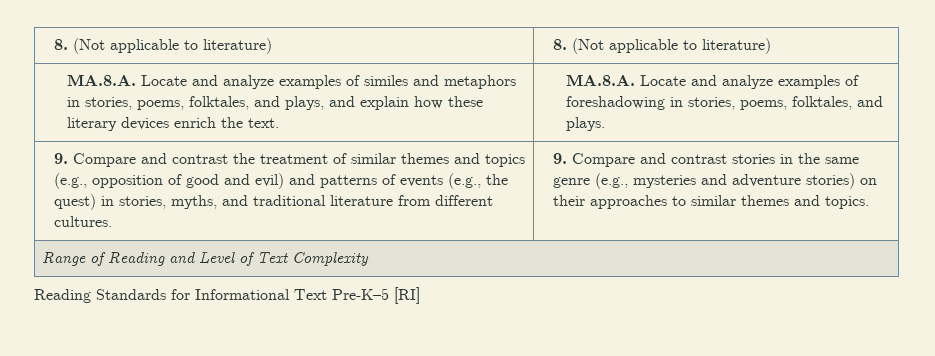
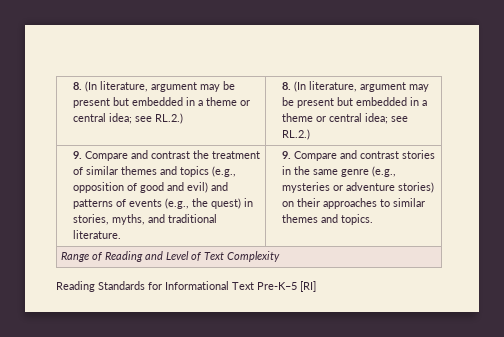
[54,38,273,54] [553,38,772,54] [67,74,517,89] [67,96,484,110] [67,117,280,131] [566,74,860,89] [566,96,884,110] [566,117,606,131] 8. (Not applicable to literature) | 8. (Not applicable to literature) // MA.8.A. Locate and analyze examples of similes and metaphors in stories, poems, folktales, and plays, and explain how these literary devices enrich the text. | MA.8.A. Locate and analyze examples of foreshadowing in stories, poems, folktales, and plays. -> [72,81,235,92] [72,97,250,108] [72,113,183,124] [281,81,429,92] [281,97,427,108] [281,113,408,124] [281,129,310,140] 8. (In literature, argument may be present but embedded in a theme or central idea; see RL.2.) | 8. (In literature, argument may be present but embedded in a theme or central idea; see RL.2.)
[330,195,494,206] [54,216,113,227] literature from different cultures. -> [72,230,121,239] literature.
[701,174,728,185] and -> [332,185,343,191] or

